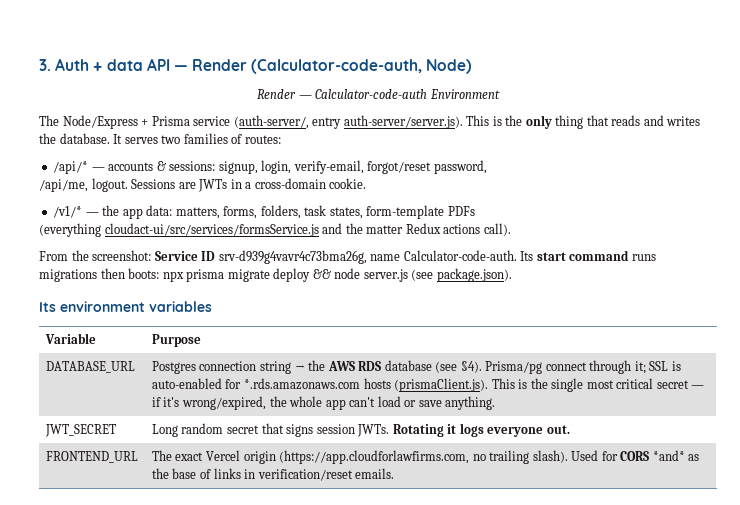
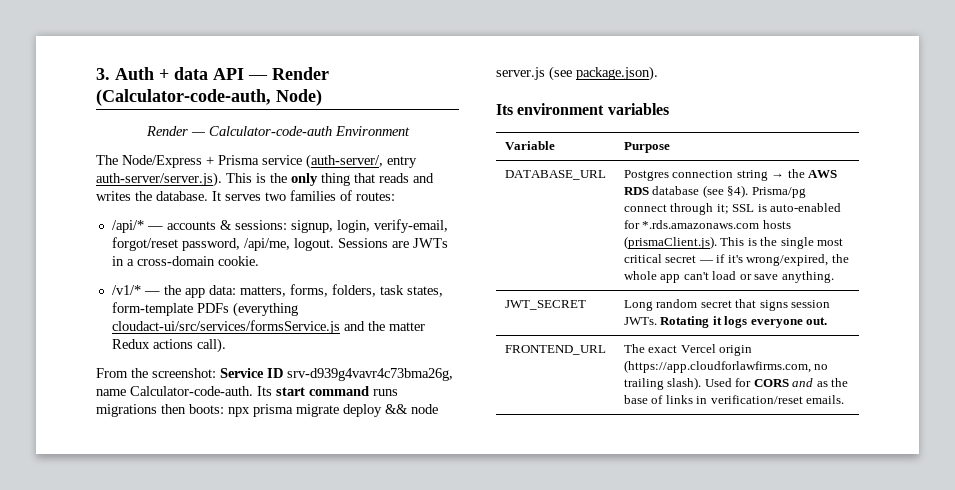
(487, 167) // -> (240, 244) none
(475, 211) // -> (229, 308) none
[652,450,685,461] *and* -> [792,378,814,387] and

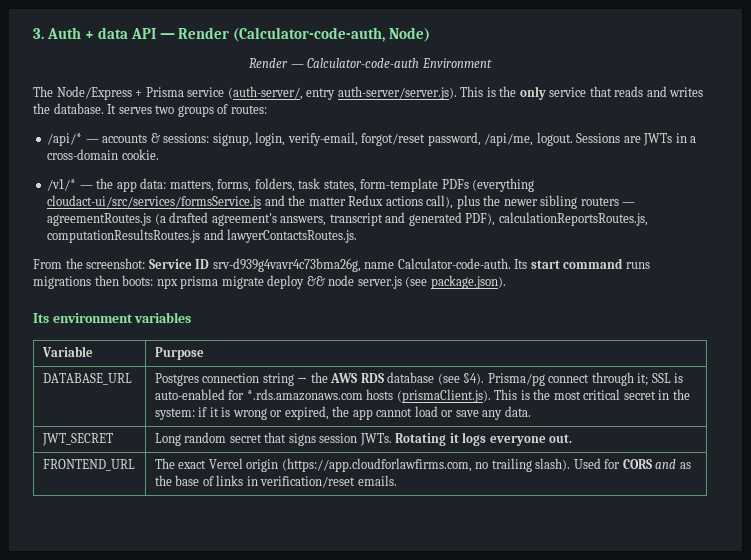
[321,173,350,186] thing -> [549,87,587,97] service
[290,190,336,201] families -> [177,105,214,117] groups
[196,338,226,353] call). -> [426,195,636,209] [47,212,648,226] [47,229,358,243] call), plus the newer sibling routers — agreementRoutes.js (a drafted agreement's answers, transcript and generated PDF), calculationReportsRoutes.js, computationResultsRoutes.js and lawyerContactsRoutes.js.
[780,237,814,249] single -> (551, 394) none
[698,254,849,266] [623,271,709,283] — if it's wrong/expired, the whole app can't -> [658,389,690,400] [154,406,413,420] in the system: if it is wrong or expired, the app cannot
[781,271,834,283] anything. -> [482,406,531,420] any data.

